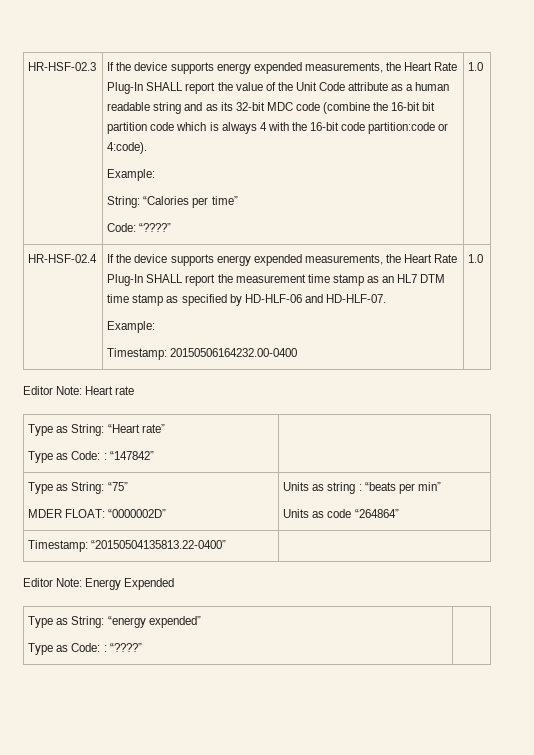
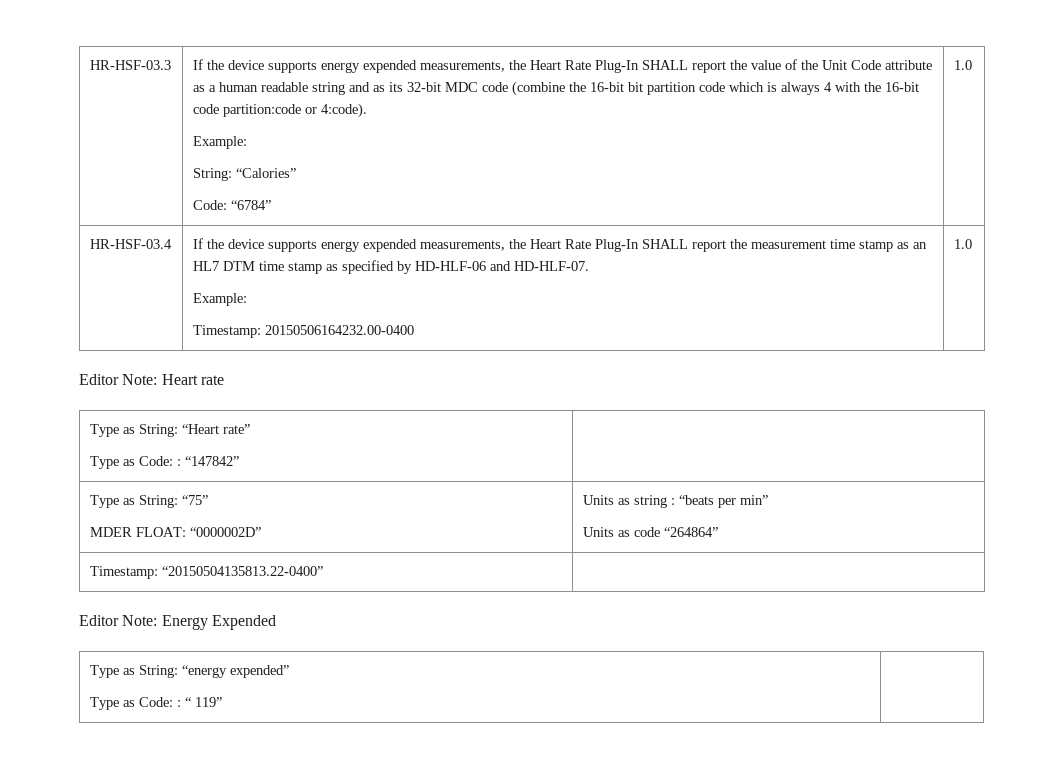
[28,62,97,71] HR-HSF-02.3 -> [89,60,171,70] HR-HSF-03.3
[143,196,238,208] [107,223,172,232] [468,62,484,71] [28,254,98,263] “Calories per time” // Code: “????” | 1.0 // HR-HSF-02.4 -> [235,168,296,178] [192,200,271,210] [953,60,972,70] [89,239,172,249] “Calories” // Code: “6784” | 1.0 // HR-HSF-03.4
[109,643,142,652] “????” -> [184,697,222,707] “ 119”

